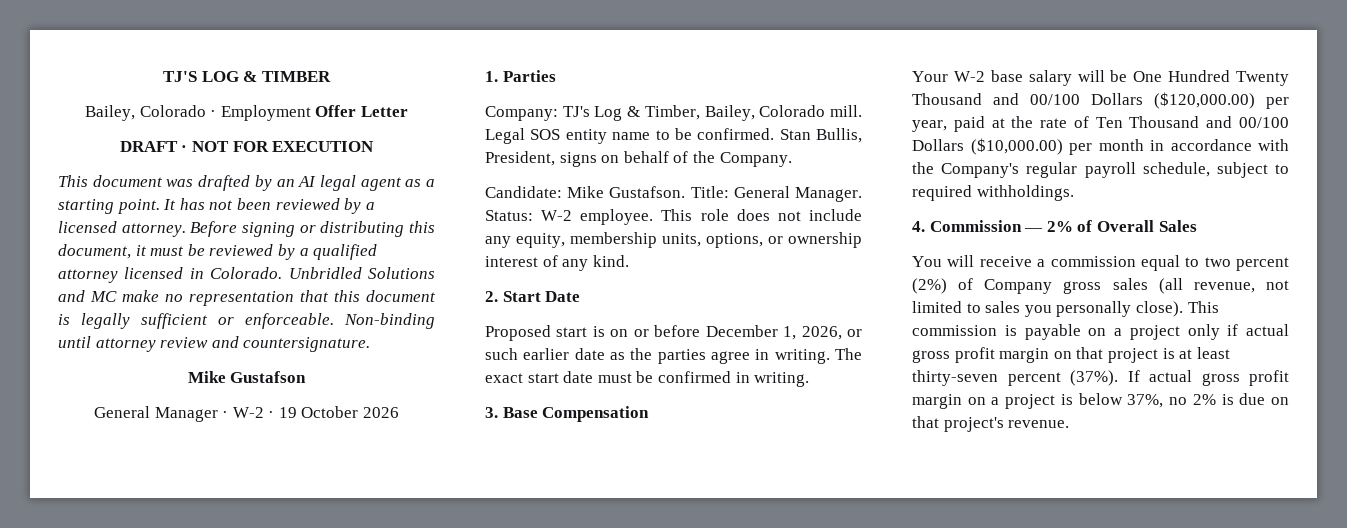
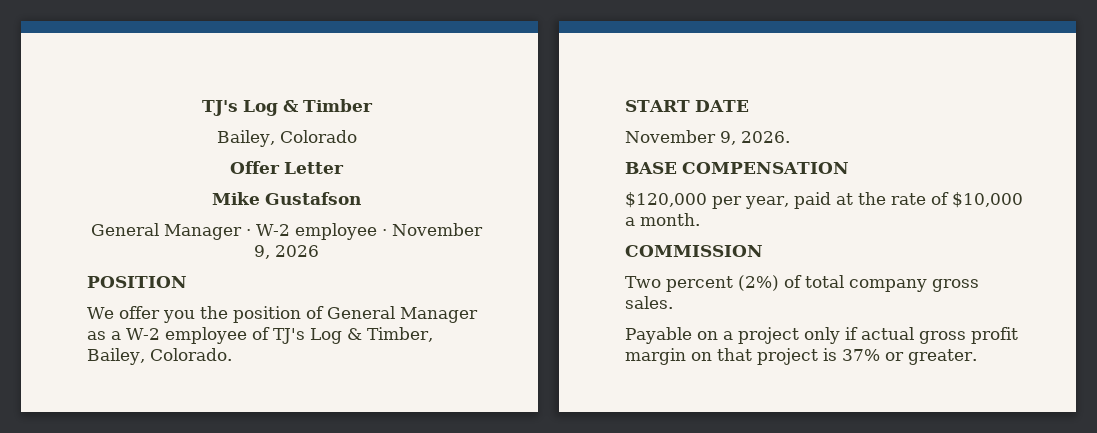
[163,71,331,82] [85,105,311,121] TJ'S LOG & TIMBER // Bailey, Colorado · Employment -> [201,99,373,116] [216,130,357,147] TJ's Log & Timber // Bailey, Colorado //
[119,141,375,152] [58,175,435,191] [58,198,375,214] [58,221,435,237] [58,244,378,260] [58,267,435,283] [58,290,436,306] [58,313,435,329] [58,336,371,352] // DRAFT · NOT FOR EXECUTION // This document was drafted by an AI legal agent as a starting point. It has not been reviewed by a licensed attorney. Before signing or distributing this document, it must be reviewed by a qualified attorney licensed in Colorado. Unbridled Solutions and MC make no representation that this document is legally sufficient or enforceable. Non-binding until attorney review and countersignature. -> (344, 168) none
[268,406,400,418] [485,70,556,82] [485,106,558,121] · 19 October 2026 // 1. Parties // Company: -> [294,223,483,240] [254,245,319,259] [87,276,187,288] [87,306,478,323] [87,327,270,344] employee · November 9, 2026 // POSITION // We offer you the position of General Manager as a W-2 employee of
[759,105,862,117] [485,128,862,144] [485,151,792,167] [485,186,862,202] [485,209,862,225] [485,232,862,248] [485,255,629,271] [485,291,581,302] [485,325,862,341] [485,348,862,364] [485,371,810,387] [485,406,650,422] [912,70,1289,86] [912,92,1255,109] Colorado mill. Legal SOS entity name to be confirmed. Stan Bullis, President, signs on behalf of the Company. // Candidate: Mike Gustafson. Title: General Manager. Status: W-2 employee. This role does not include any equity, membership units, options, or ownership interest of any kind. // 2. Start Date // Proposed start is on or before December 1, 2026, or such earlier date as the parties agree in writing. The exact start date must be confirmed in writing. // 3. Base Compensation // Your W-2 base salary will be One Hundred Twenty Thousand and 00/100 Dollars ($120,000.00) -> [149,348,232,361] [625,100,749,112] [625,130,790,145] [625,162,849,174] [625,192,707,208] Colorado. // START DATE // November 9, 2026. // BASE COMPENSATION // $120,000
[1095,116,1289,128] [912,138,1289,155] [912,162,1289,178] [912,185,1074,201] [912,220,1197,232] [912,255,1289,271] [912,278,1289,294] [912,301,1219,317] [912,324,1081,340] Ten Thousand and 00/100 Dollars ($10,000.00) per month in accordance with the Company's regular payroll schedule, subject to required withholdings. // 4. Commission — 2% of Overall Sales // You will receive a commission equal to two percent (2%) of Company gross sales (all revenue, not limited to sales you personally close). This commission is payable -> [951,192,1023,208] [625,213,700,226] [625,245,763,257] [625,275,979,292] [625,296,673,309] [625,327,692,344] $10,000 a month. // COMMISSION // Two percent (2%) of total company gross sales. // Payable
[1179,347,1230,359] [912,370,1289,386] [912,393,1289,409] [912,416,1070,432] at least thirty-seven percent (37%). If actual gross profit margin on a project is below 37%, no 2% is due on that project's revenue. -> [842,349,977,365] 37% or greater.

